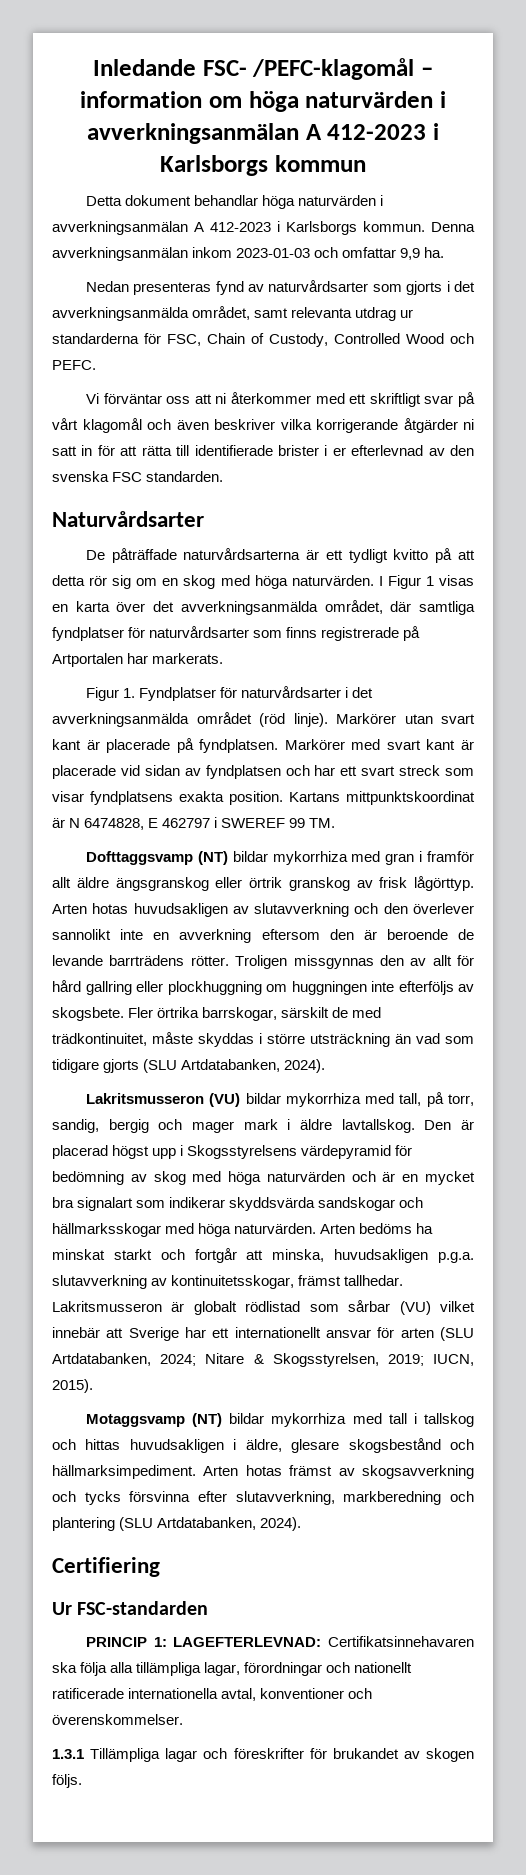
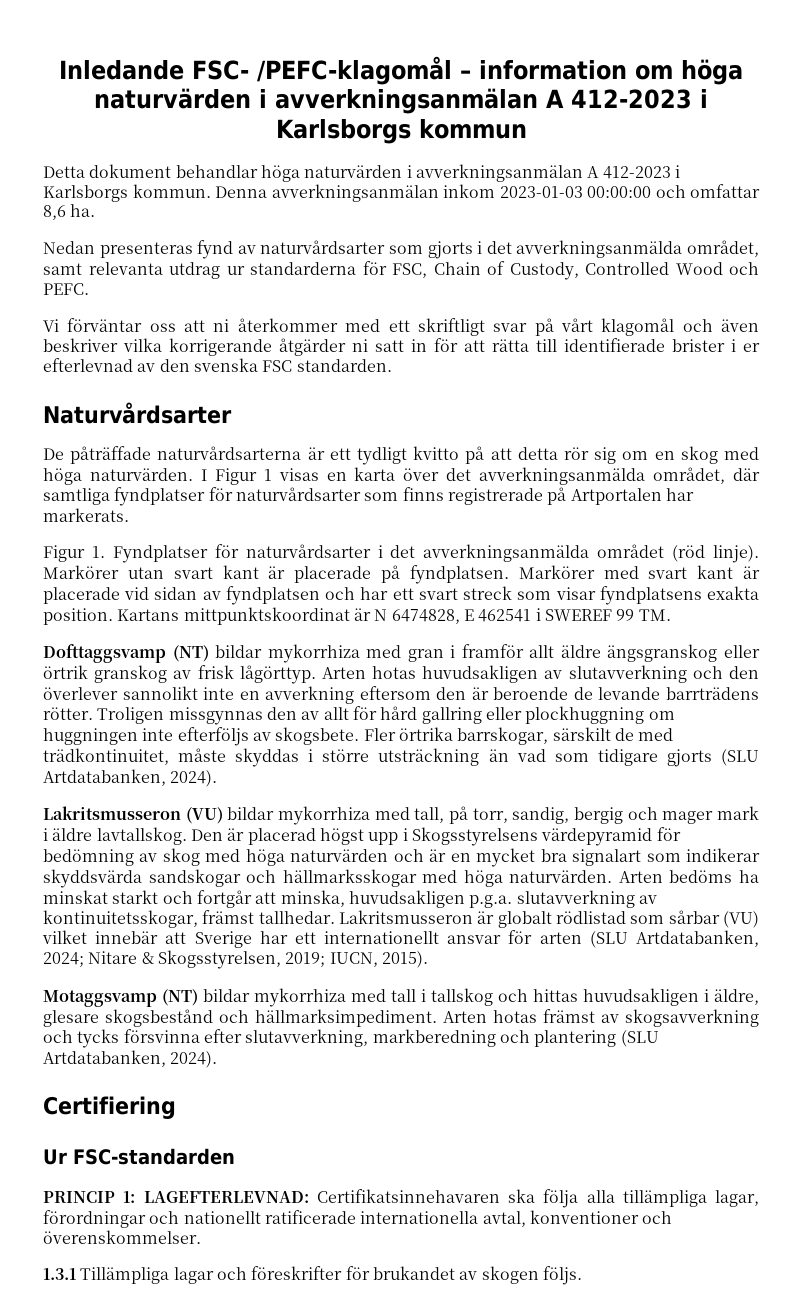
(311, 253) none -> [587,186,651,198] 00:00:00
[400,248,421,260] 9,9 -> [43,205,66,220] 8,6
[162,818,211,828] 462797 -> [478,609,532,622] 462541

